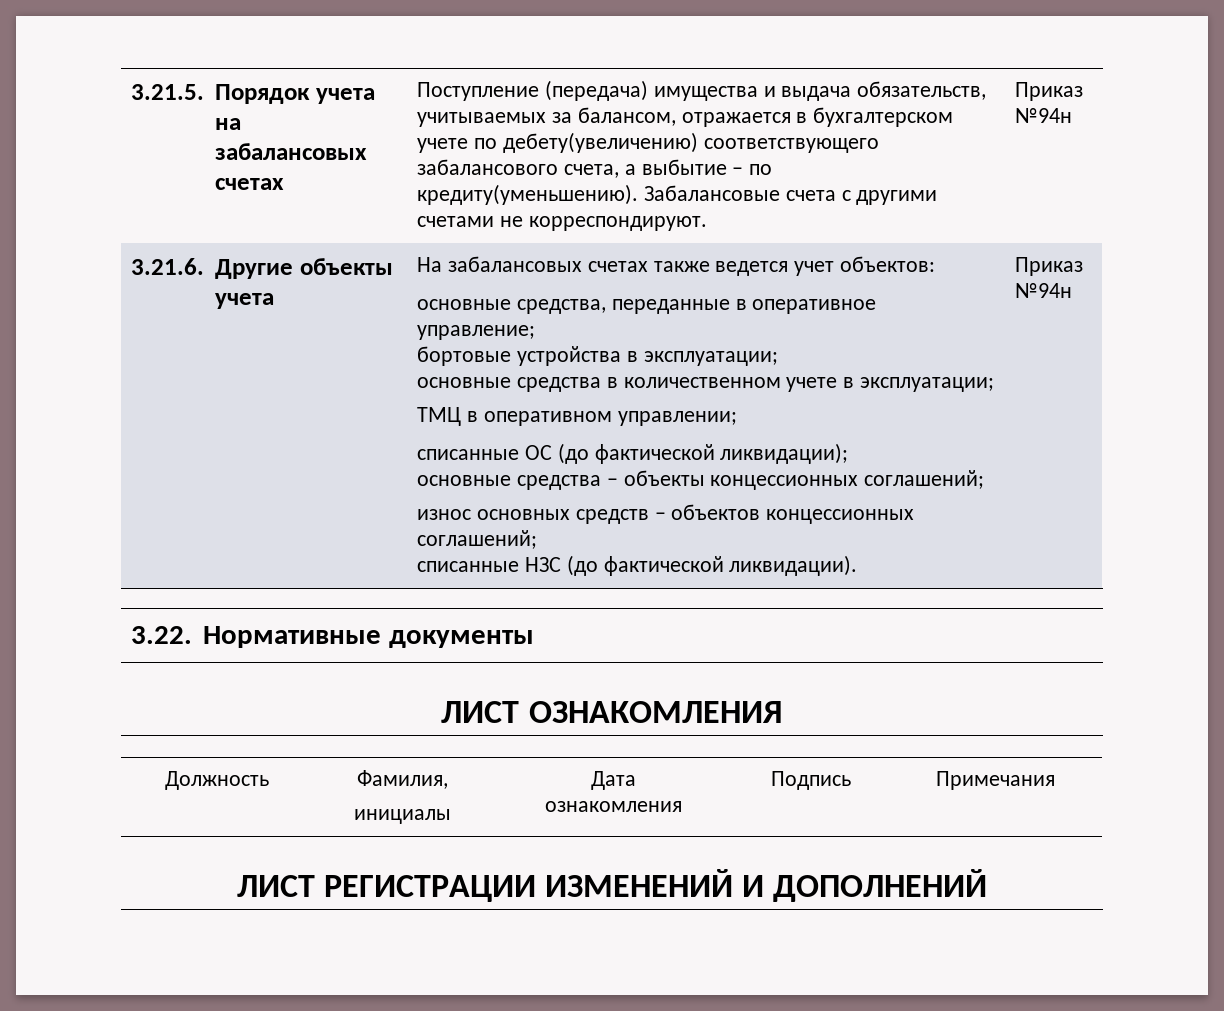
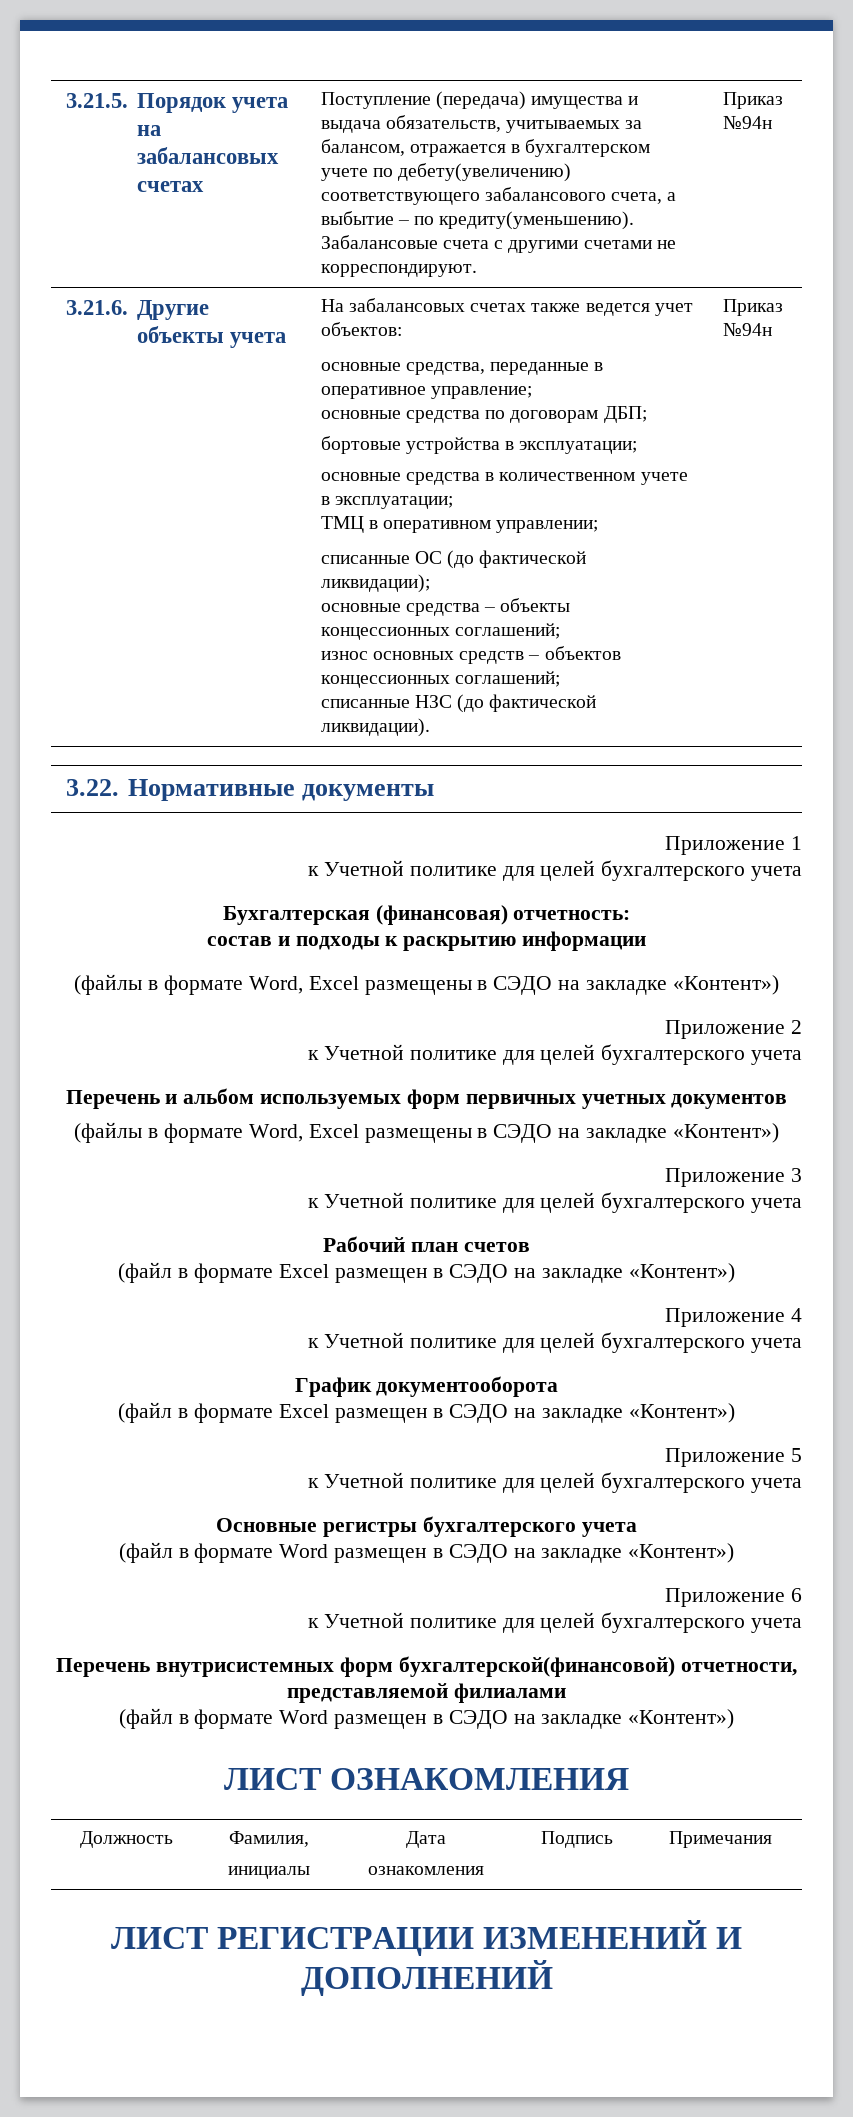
(536, 332) none -> [320,406,647,423] // основные средства по договорам ДБП;
(534, 639) none -> [665,836,802,855] [308,860,802,881] [222,905,631,925] [206,931,647,951] [74,974,779,995] [665,1020,802,1039] [308,1044,802,1065] [65,1088,788,1109] [74,1122,779,1143] [665,1168,802,1187] [308,1192,802,1213] [323,1236,530,1252] [118,1262,735,1283] [665,1308,802,1327] [308,1332,802,1353] [294,1376,559,1397] [118,1402,735,1423] [665,1448,802,1467] [308,1472,802,1493] [216,1516,637,1537] [118,1542,735,1563] [665,1588,802,1607] [308,1612,802,1633] [56,1656,797,1677] [287,1683,566,1703] [118,1708,735,1729] // Приложение 1 // к Учетной политике для целей бухгалтерского учета // Бухгалтерская (финансовая) отчетность: // состав и подходы к раскрытию информации // (файлы в формате Word, Excel размещены в СЭДО на закладке «Контент») // Приложение 2 // к Учетной политике для целей бухгалтерского учета // Перечень и альбом используемых форм первичных учетных документов // (файлы в формате Word, Excel размещены в СЭДО на закладке «Контент») // Приложение 3 // к Учетной политике для целей бухгалтерского учета // Рабочий план счетов // (файл в формате Excel размещен в СЭДО на закладке «Контент») // Приложение 4 // к Учетной политике для целей бухгалтерского учета // График документооборота // (файл в формате Excel размещен в СЭДО на закладке «Контент») // Приложение 5 // к Учетной политике для целей бухгалтерского учета // Основные регистры бухгалтерского учета // (файл в формате Word размещен в СЭДО на закладке «Контент») // Приложение 6 // к Учетной политике для целей бухгалтерского учета // Перечень внутрисистемных форм бухгалтерской(финансовой) отчетности, представляемой филиалами // (файл в формате Word размещен в СЭДО на закладке «Контент»)

